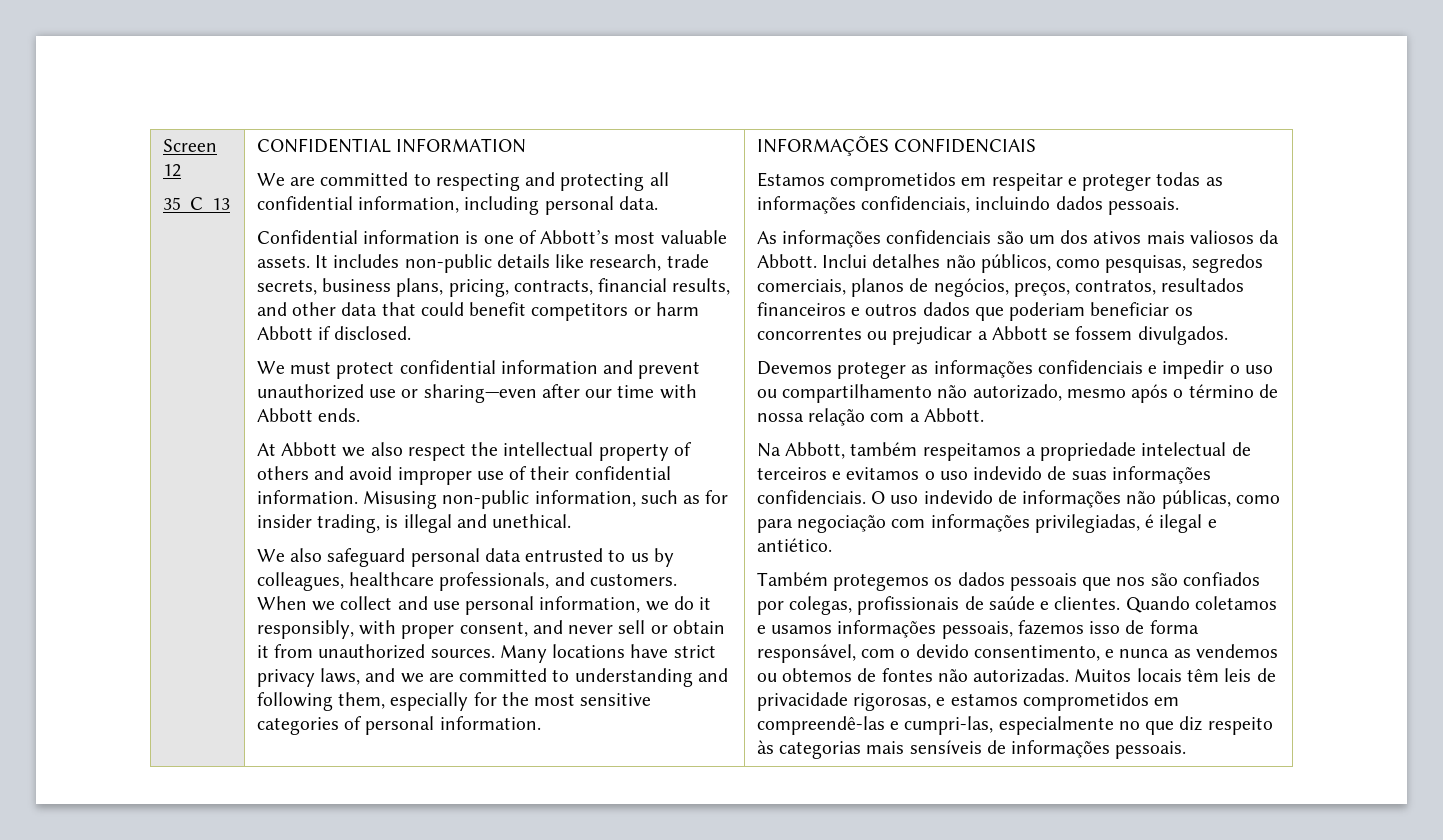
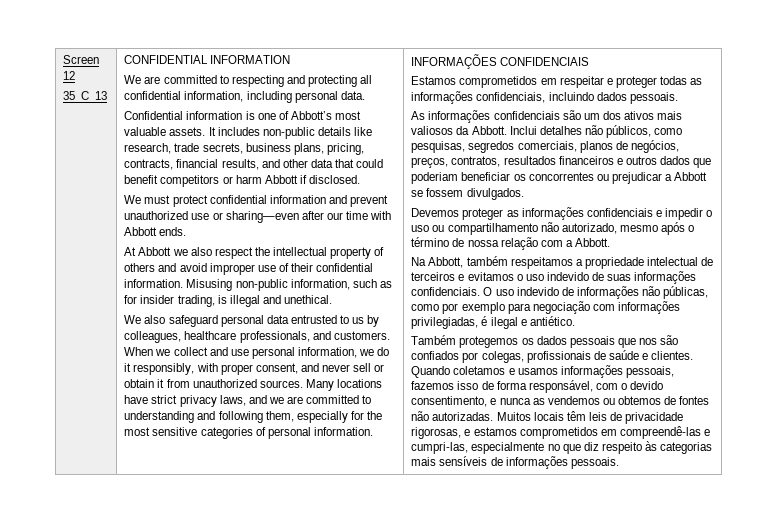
(1281, 499) none -> [442,302,505,314] por exemplo

